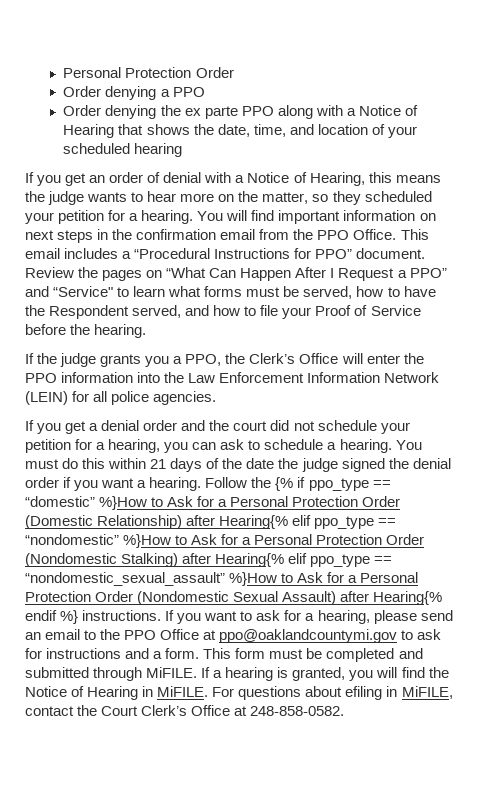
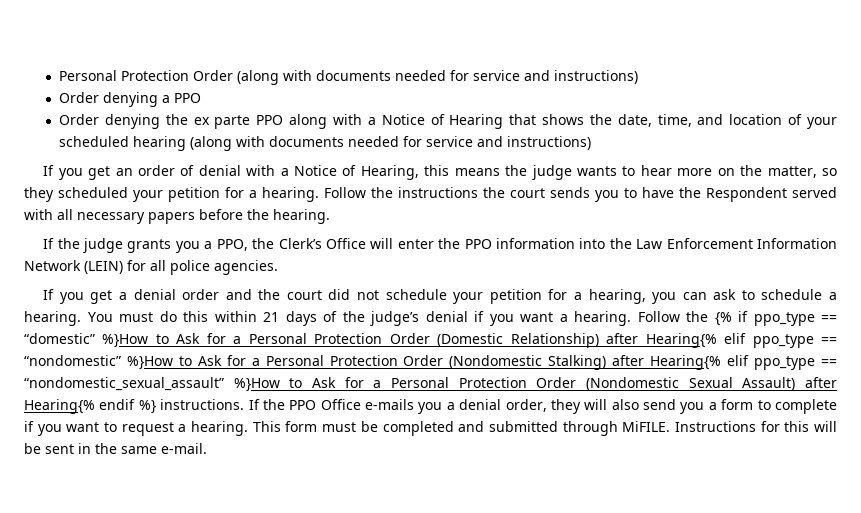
[63,67,234,78] Personal Protection Order -> [59,70,639,85] Personal Protection Order (along with documents needed for service and instructions)
(183, 150) none -> [190,136,592,151] (along with documents needed for service and instructions)
[197,210,436,224] [25,229,429,243] [25,248,426,259] [25,267,447,281] [25,286,436,299] [25,305,421,319] You will find important information on next steps in the confirmation email from the PPO Office. This email includes a “Procedural Instructions for PPO” document. Review the pages on “What Can Happen After I Request a PPO” and “Service" to learn what forms must be served, how to have the Respondent served, and how to file your Proof of Service -> [324,187,837,202] [24,209,195,224] Follow the instructions the court sends you to have the Respondent served with all necessary papers
[246,458,451,472] [25,477,59,488] date the judge signed the denial order -> [370,311,468,326] judge’s denial
[177,610,453,624] [25,629,442,643] [25,648,200,659] you want to ask for a hearing, please send an email to the PPO Office at ppo@oaklandcountymi.gov to ask for instructions and a form. -> [262,399,838,414] [24,421,249,436] the PPO Office e-mails you a denial order, they will also send you a form to complete if you want to request a hearing.
[201,667,449,681] [25,686,453,700] [25,705,345,716] If a hearing is granted, you will find the Notice of Hearing in MiFILE. For questions about efiling in MiFILE, contact the Court Clerk’s Office at 248-858-0582. -> [674,421,838,432] [24,443,207,454] Instructions for this will be sent in the same e-mail.

